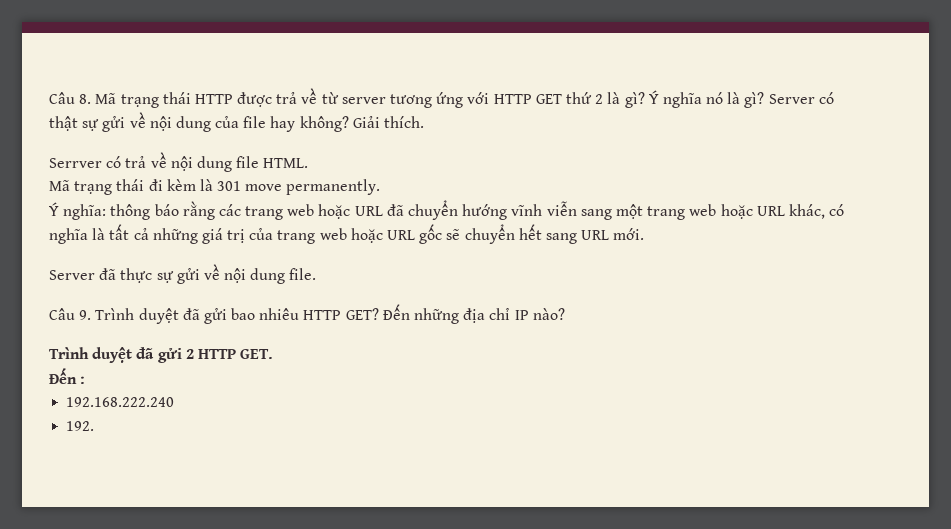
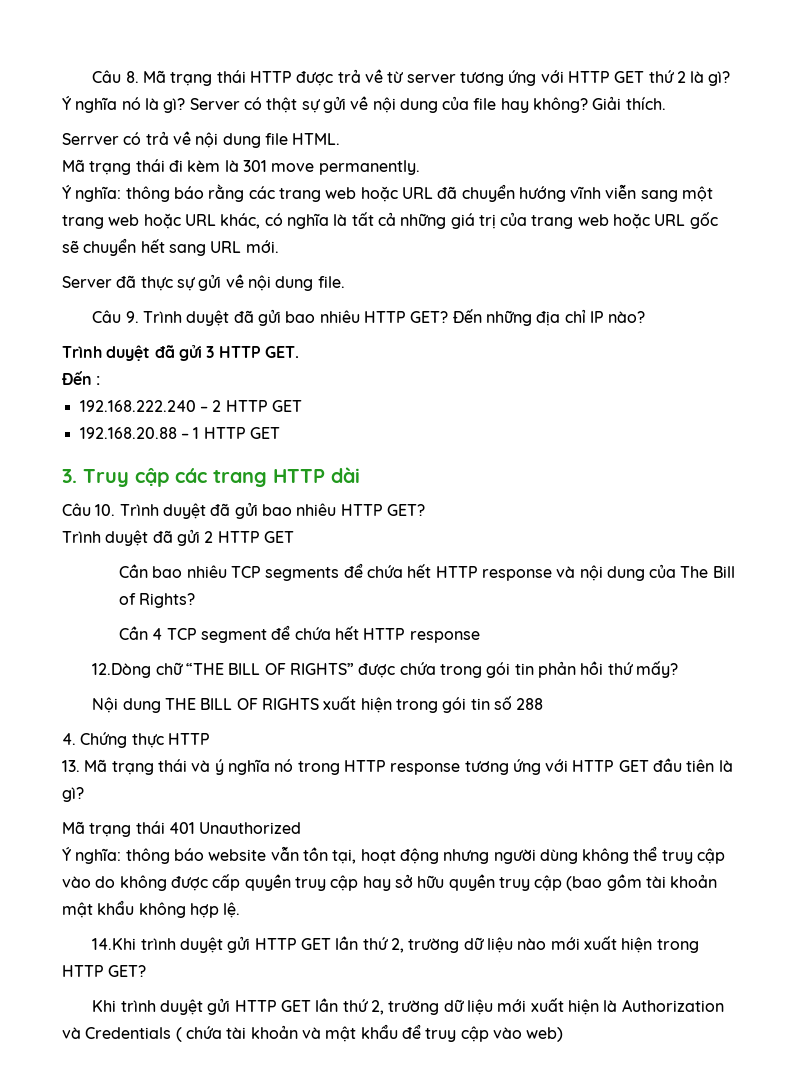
[185,349,194,359] 2 -> [206,346,215,358] 3
[66,421,95,431] // 192. -> [199,400,302,412] [79,427,280,439] [62,467,360,487] [62,502,425,519] [62,529,294,546] [118,563,735,581] [118,593,196,608] [118,625,480,643] [92,661,678,678] [92,696,544,713] [62,732,210,748] [62,758,733,775] [62,787,84,802] [62,821,302,837] [62,846,726,864] [62,874,718,891] [62,900,241,918] [92,936,699,953] [62,965,147,977] [92,998,724,1015] [62,1024,564,1042] – 2 HTTP GET // 192.168.20.88 – 1 HTTP GET // 3. Truy cập các trang HTTP dài // Câu 10. Trình duyệt đã gửi bao nhiêu HTTP GET? // Trình duyệt đã gửi 2 HTTP GET // Cần bao nhiêu TCP segments để chứa hết HTTP response và nội dung của The Bill of Rights? // Cần 4 TCP segment để chứa hết HTTP response // 12.Dòng chữ “THE BILL OF RIGHTS” được chứa trong gói tin phản hồi thứ mấy? // Nội dung THE BILL OF RIGHTS xuất hiện trong gói tin số 288 // 4. Chứng thực HTTP // 13. Mã trạng thái và ý nghĩa nó trong HTTP response tương ứng với HTTP GET đầu tiên là gì? // Mã trạng thái 401 Unauthorized // Ý nghĩa: thông báo website vẫn tồn tại, hoạt động nhưng người dùng không thể truy cập vào do không được cấp quyền truy cập hay sở hữu quyền truy cập (bao gồm tài khoản mật khẩu không hợp lệ. // 14.Khi trình duyệt gửi HTTP GET lần thứ 2, trường dữ liệu nào mới xuất hiện trong HTTP GET? // Khi trình duyệt gửi HTTP GET lần thứ 2, trường dữ liệu mới xuất hiện là Authorization và Credentials ( chứa tài khoản và mật khẩu để truy cập vào web)

